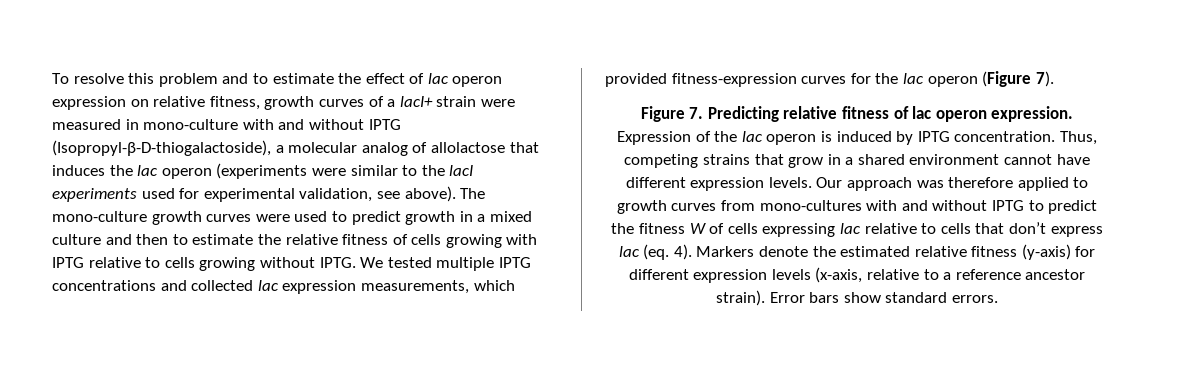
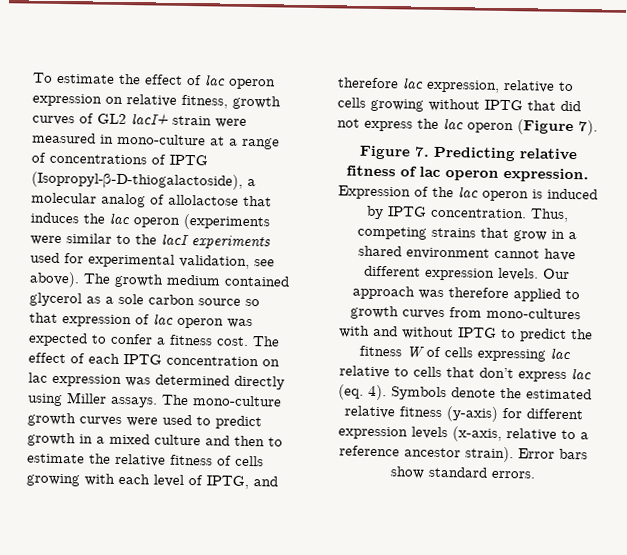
[73,73,268,87] resolve this problem and to -> (53, 77) none
[387,99,396,107] a -> [97,113,127,125] GL2
[242,119,364,130] with and without -> [210,136,280,150] [31,152,166,165] at a range of concentrations of
(486, 193) none -> [114,273,290,288] [29,292,260,307] [29,312,253,329] [28,332,280,347] [28,352,280,367] [28,372,285,390] [27,392,189,408] growth medium contained glycerol as a sole carbon source so that expression of lac operon was expected to confer a fitness cost. The effect of each IPTG concentration on lac expression was determined directly using Miller assays. The
[52,257,84,268] IPTG -> [118,473,278,490] [337,77,500,93] each level of IPTG, and therefore lac expression,
[319,257,531,271] [52,280,515,294] [605,73,871,87] IPTG. We tested multiple IPTG concentrations and collected lac expression measurements, which provided fitness-expression curves for -> [484,99,581,112] [337,118,413,132] IPTG that did not express
[696,246,755,257] Markers -> [390,386,447,401] Symbols

